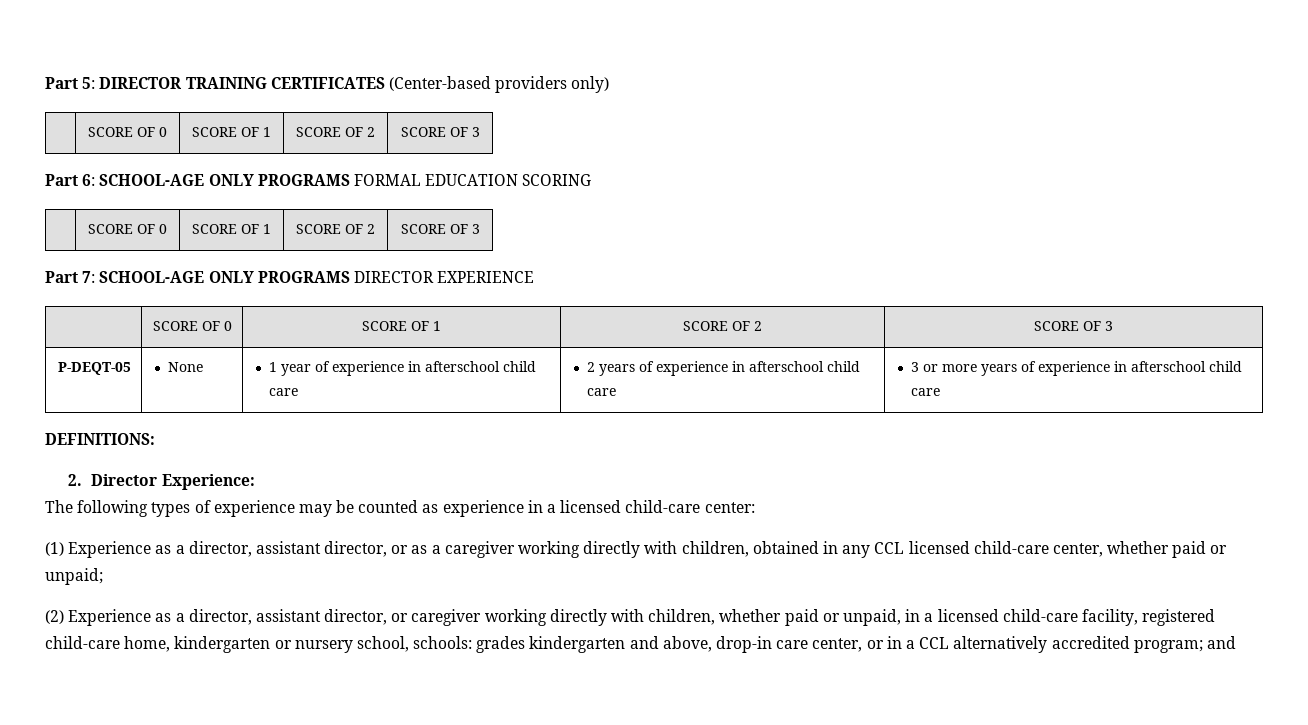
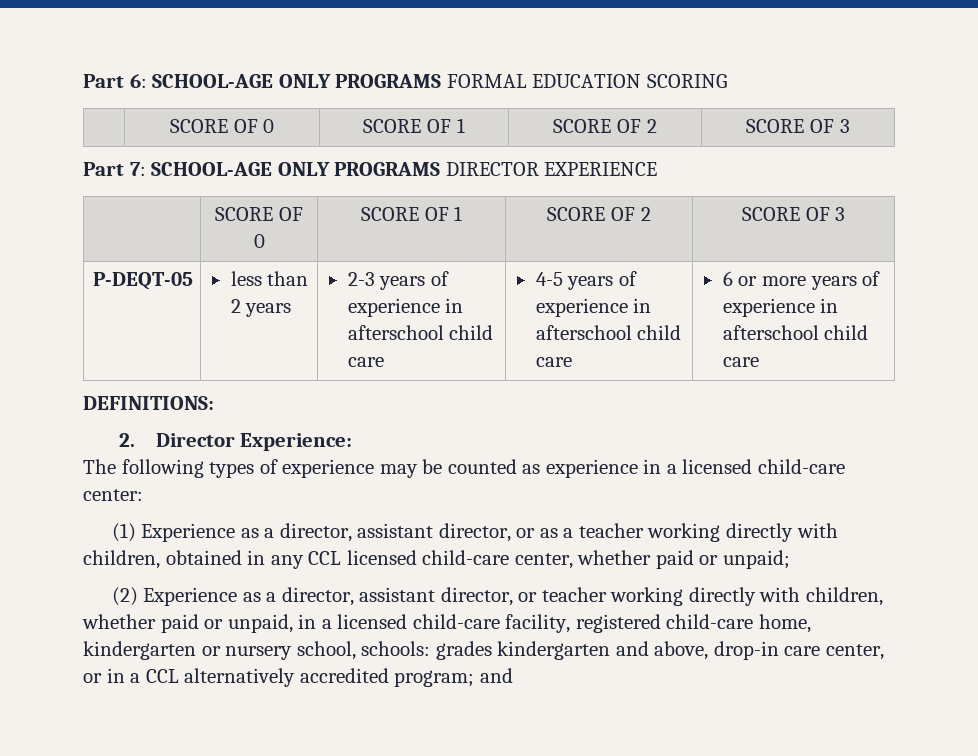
[45,76,610,93] [88,127,167,137] [192,127,271,137] [296,127,376,137] [400,127,480,137] [45,174,78,186] Part 5: DIRECTOR TRAINING CERTIFICATES (Center-based providers only) // | SCORE OF 0 | SCORE OF 1 | SCORE OF 2 | SCORE OF 3 // Part -> [83,74,124,88] Part
[167,362,203,372] [268,361,536,376] [268,388,298,396] [586,361,860,376] [586,388,616,396] [910,362,919,372] None | 1 year of experience in afterschool child care | 2 years of experience in afterschool child care | 3 -> [230,271,309,286] [230,299,292,317] [347,271,449,290] [347,298,464,317] [347,325,494,340] [347,357,384,367] [535,271,637,290] [535,298,652,317] [535,325,682,340] [535,357,572,367] [722,271,733,286] less than 2 years | 2-3 years of experience in afterschool child care | 4-5 years of experience in afterschool child care | 6
[444,541,515,558] caregiver -> [578,523,644,538] teacher
[411,609,482,626] caregiver -> [541,587,607,602] teacher

